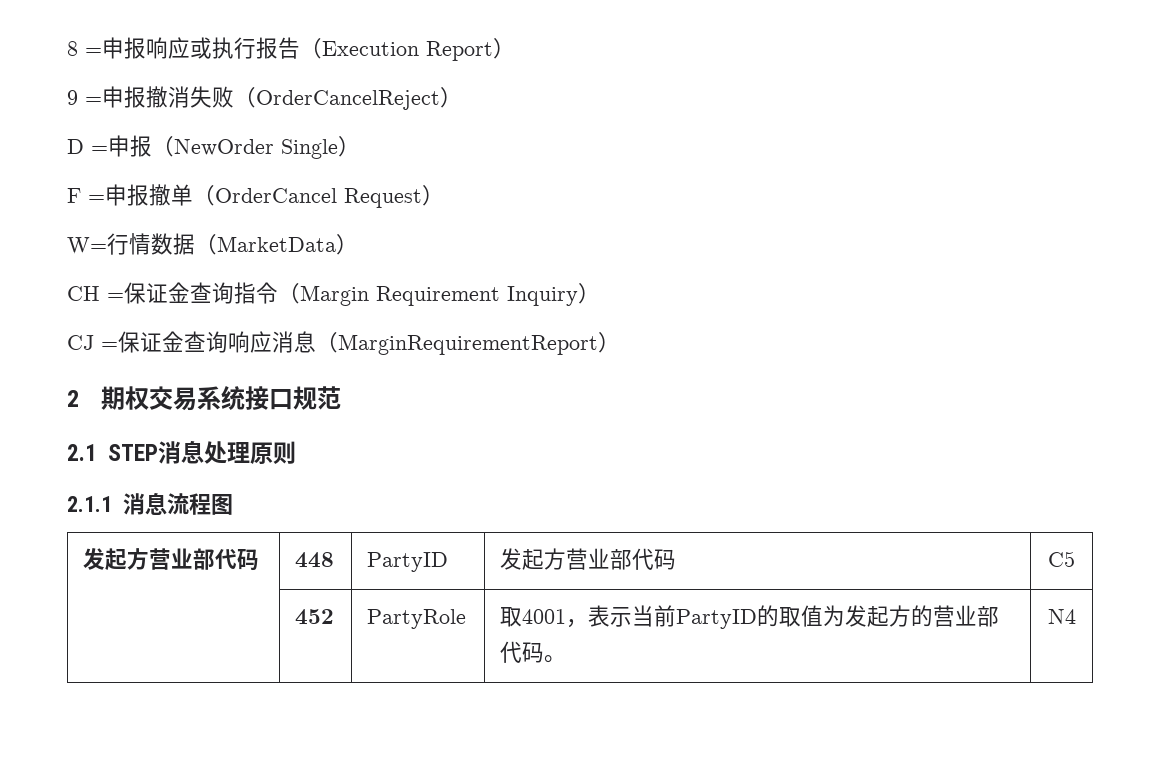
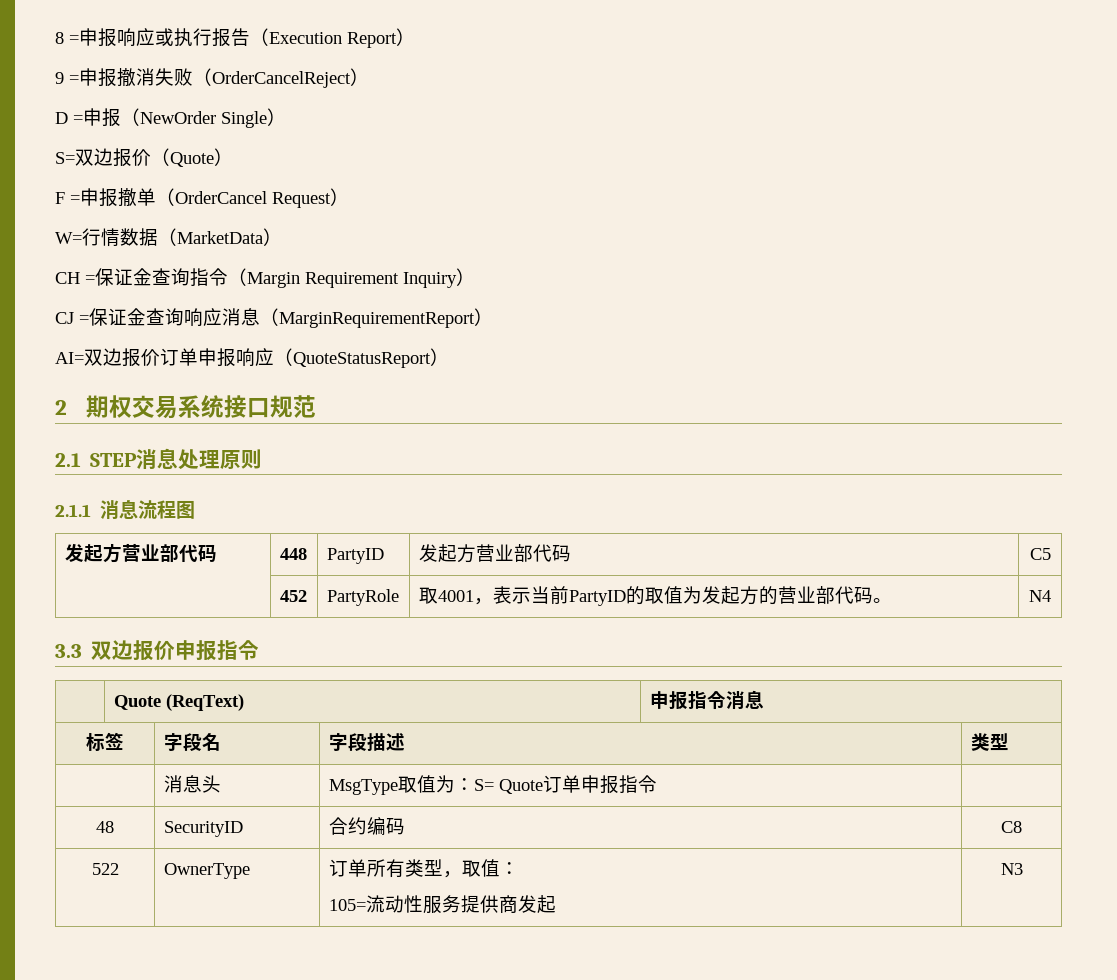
(360, 146) none -> [55,148,233,167] // S=双边报价（Quote）
(620, 342) none -> [55,348,449,368] // AI=双边报价订单申报响应（QuoteStatusReport）
(1076, 616) none -> [55,640,260,661] [113,694,244,711] [649,690,764,710] [86,732,124,751] [163,733,221,751] [328,733,405,751] [970,733,1009,751] [163,775,221,793] [328,775,657,795] [96,821,114,833] [163,821,243,837] [328,817,405,835] [1001,821,1022,833] [91,863,119,875] [163,863,250,879] [328,859,519,878] [328,895,556,914] [1000,863,1023,875] // 3.3双边报价申报指令 // | Quote (ReqText) | 申报指令消息 // 标签 | 字段名 | 字段描述 | 类型 // | 消息头 | MsgType取值为：S= Quote订单申报指令 | // 48 | SecurityID | 合约编码 | C8 // 522 | OwnerType | 订单所有类型，取值： // 105=流动性服务提供商发起 | N3

